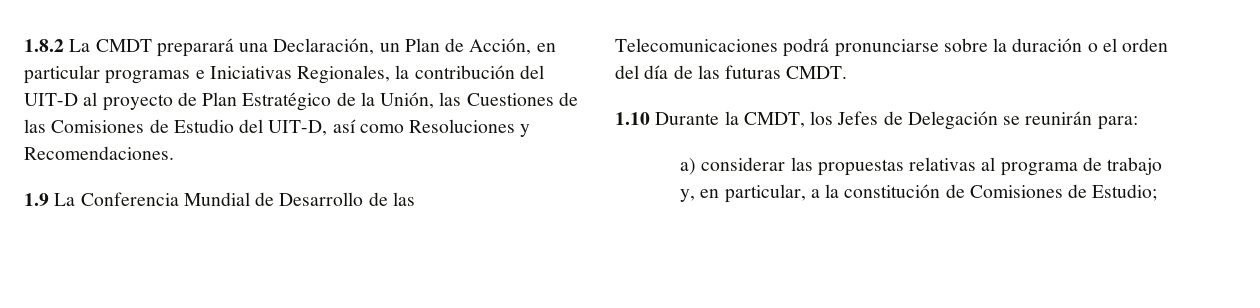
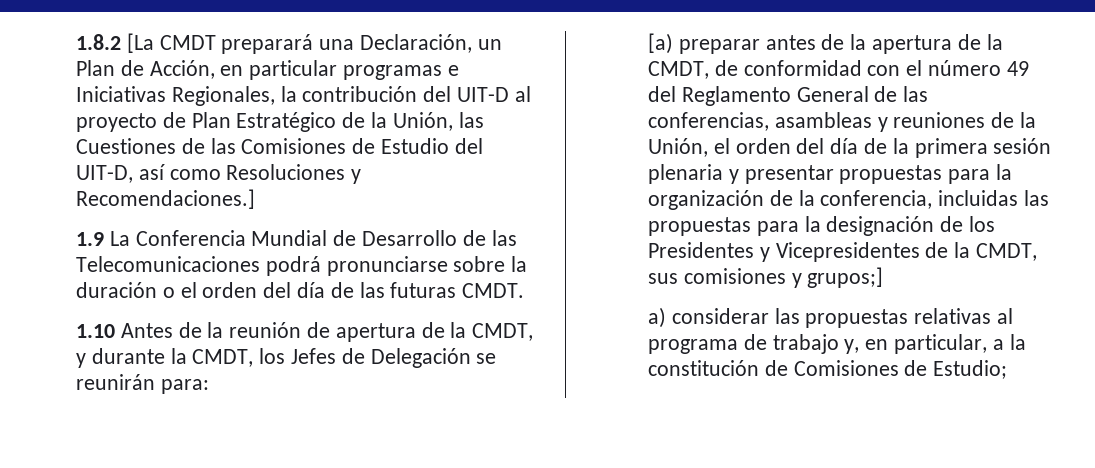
[69,39,91,52] La -> [126,33,154,53] [La
[24,146,174,160] Recomendaciones. -> [76,189,255,209] Recomendaciones.]
[655,112,720,125] Durante -> [120,322,534,342] [76,348,165,368] Antes de la reunión de apertura de la CMDT, y durante
(1138, 123) none -> [647,33,1003,54] [647,60,1029,79] [647,86,929,106] [647,112,1036,132] [647,138,1052,158] [647,164,1012,184] [647,190,1049,210] [647,216,995,236] [647,242,1037,262] [647,267,884,288] // [а) preparar antes de la apertura de la CMDT, de conformidad con el número 49 del Reglamento General de las conferencias, asambleas y reuniones de la Unión, el orden del día de la primera sesión plenaria y presentar propuestas para la organización de la conferencia, incluidas las propuestas para la designación de los Presidentes y Vicepresidentes de la CMDT, sus comisiones y grupos;]

